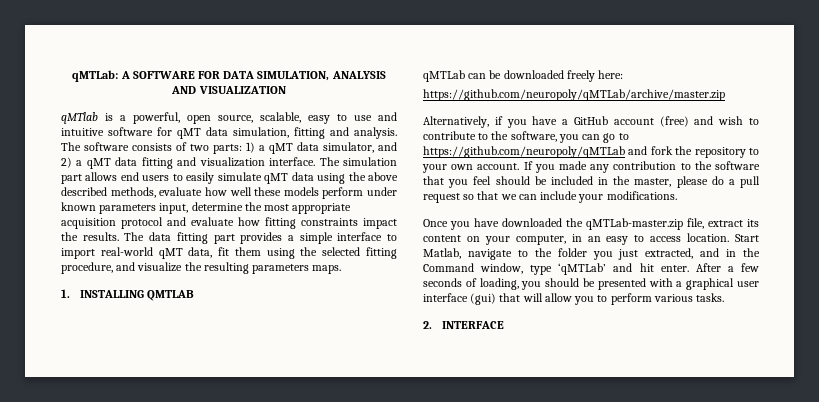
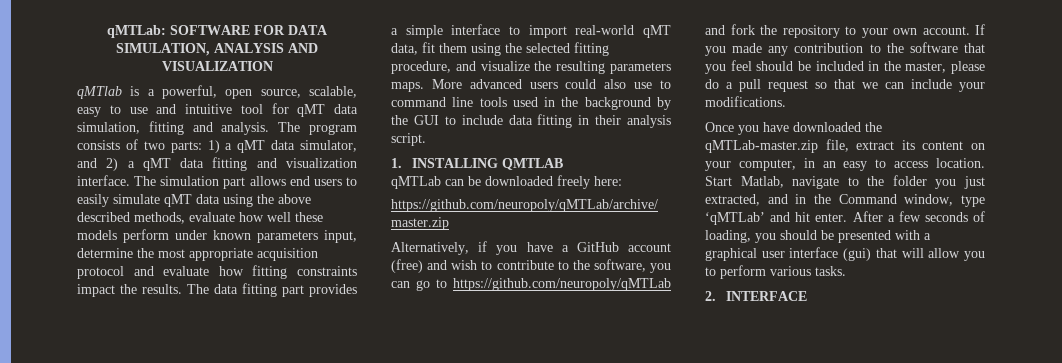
[120,71,130,79] A -> (166, 31) none
[108,127,153,136] software -> [240,104,263,114] tool
[84,142,129,151] software -> [309,124,357,135] program
(342, 269) none -> [431,79,671,89] [391,97,671,110] [391,114,671,128] [391,133,426,146] More advanced users could also use to command line tools used in the background by the GUI to include data fitting in their analysis script.

